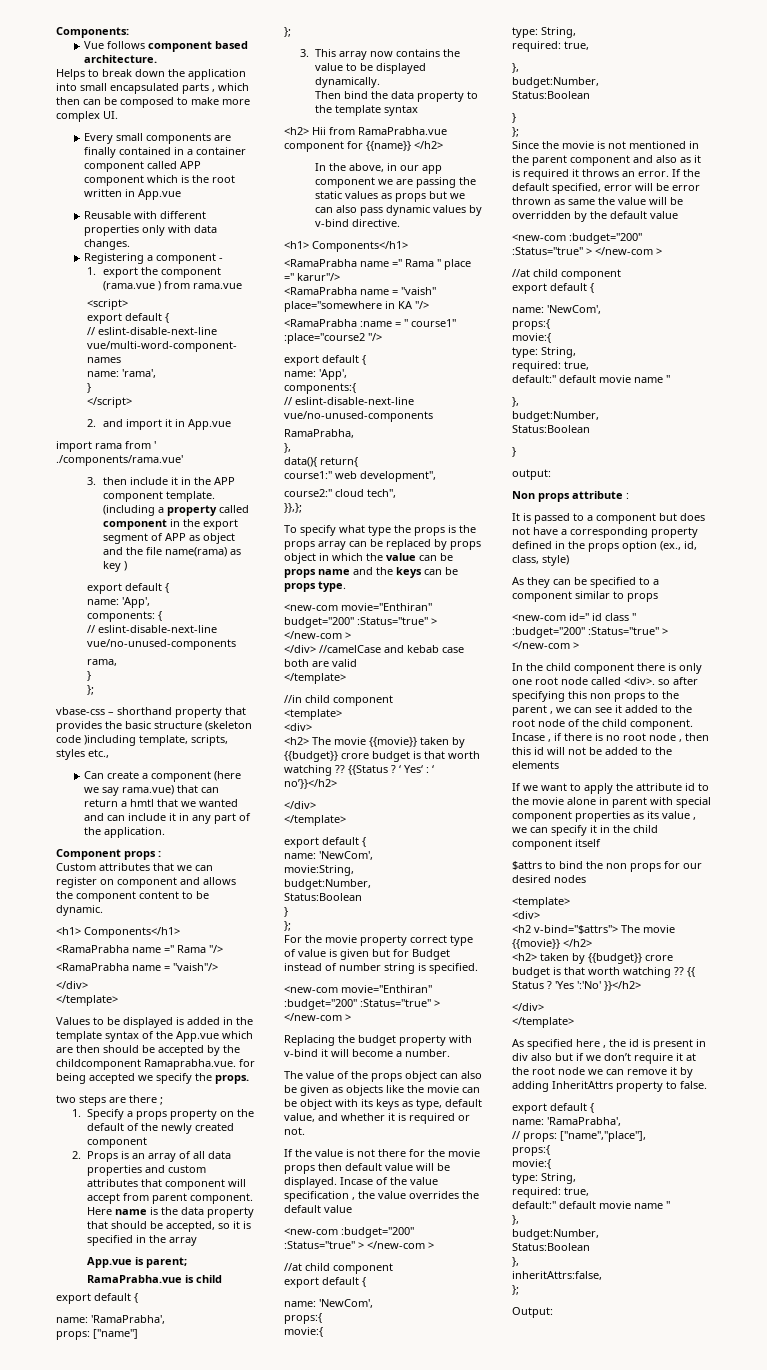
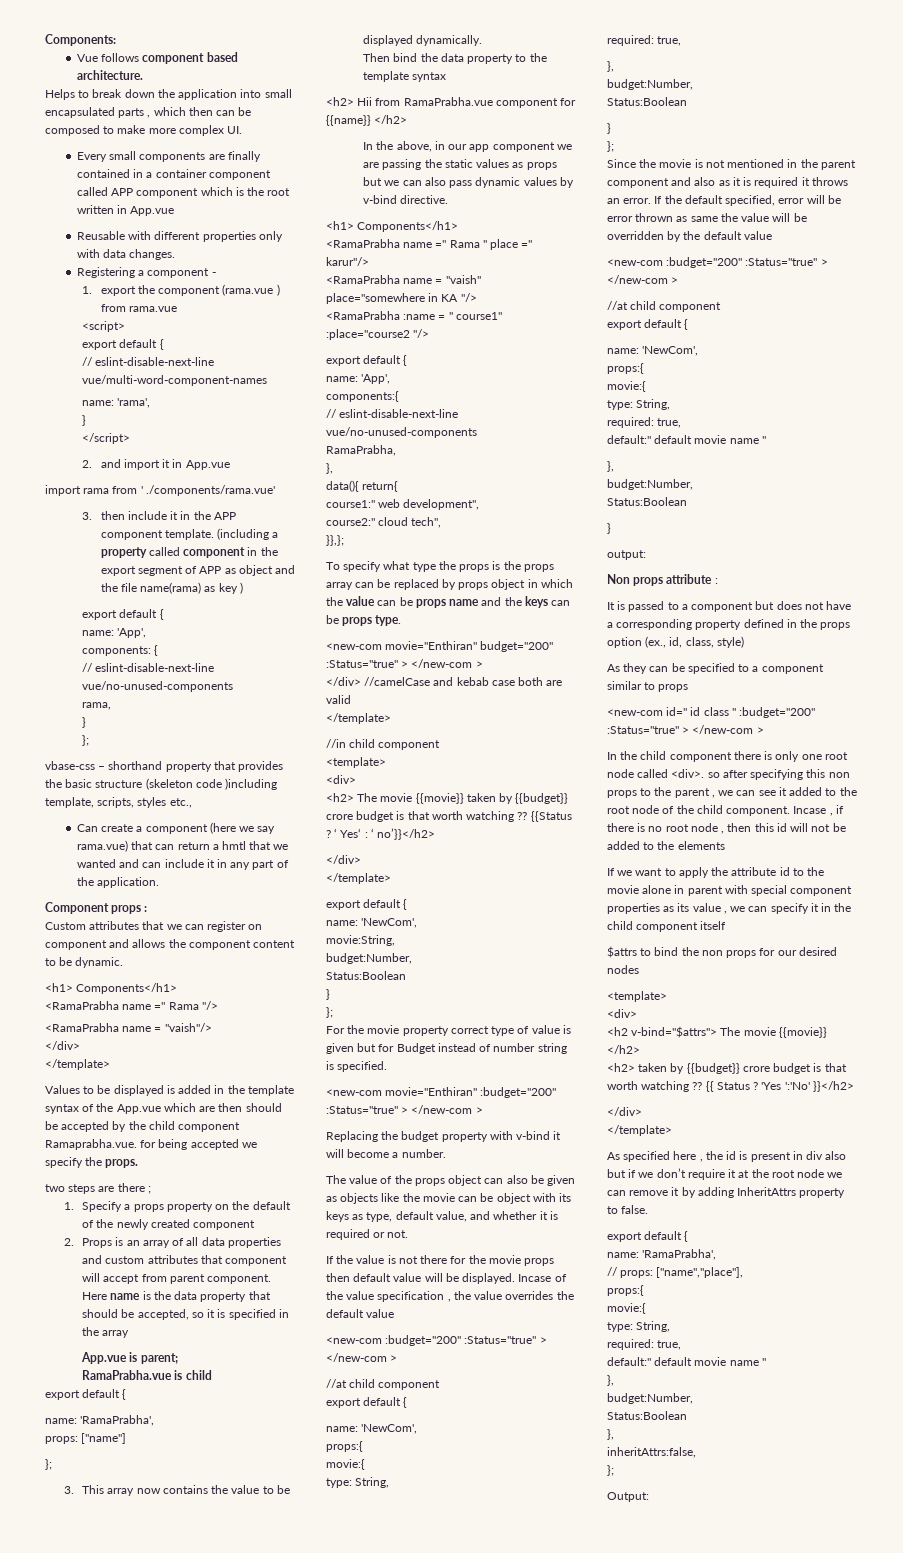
[56,1059,141,1070] childcomponent -> [148,1121,241,1132] child component

